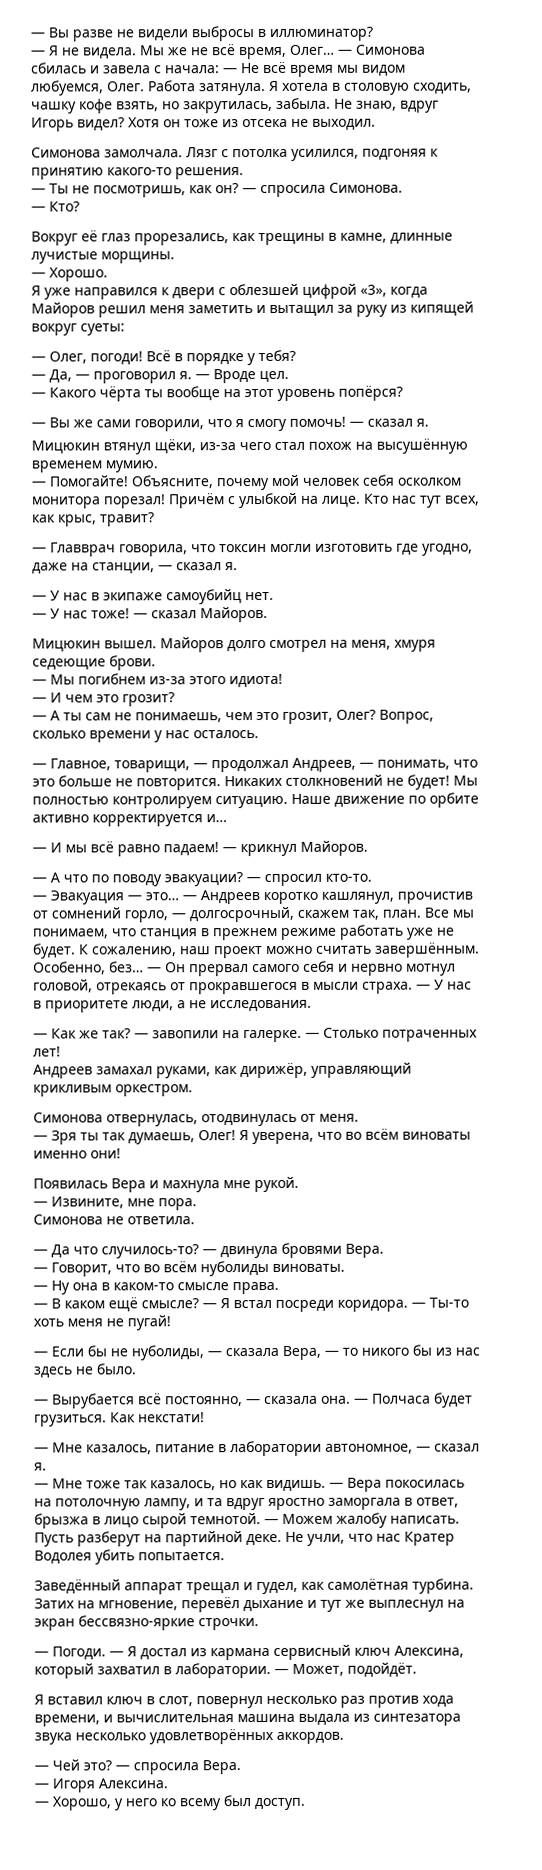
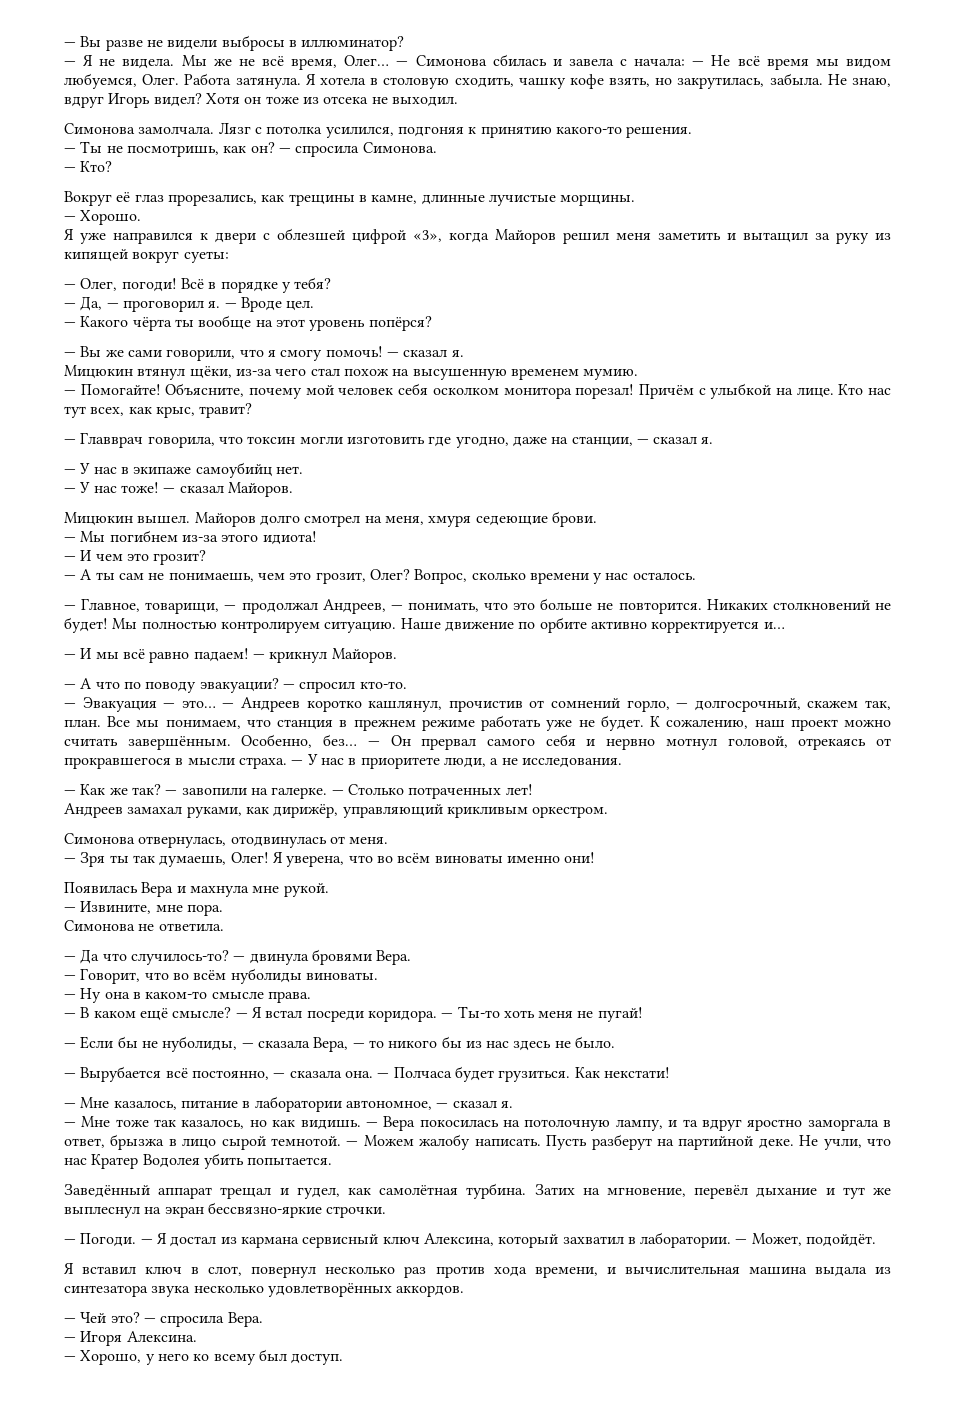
[376,438,468,454] высушённую -> [412,369,507,380] высушенную

